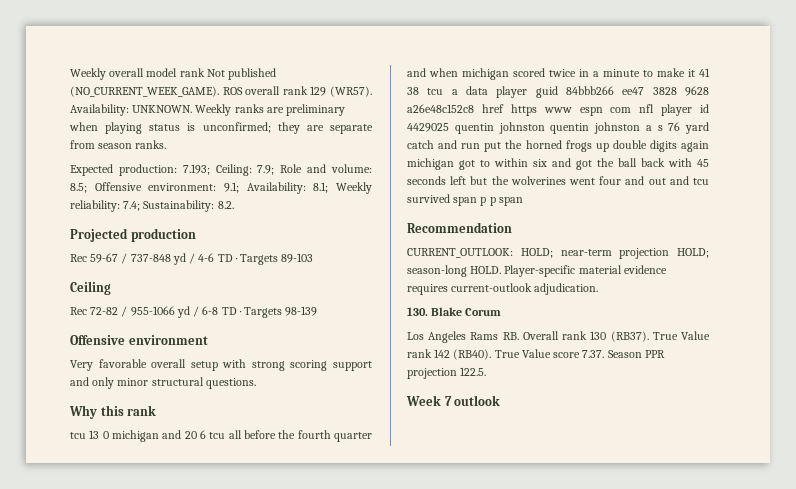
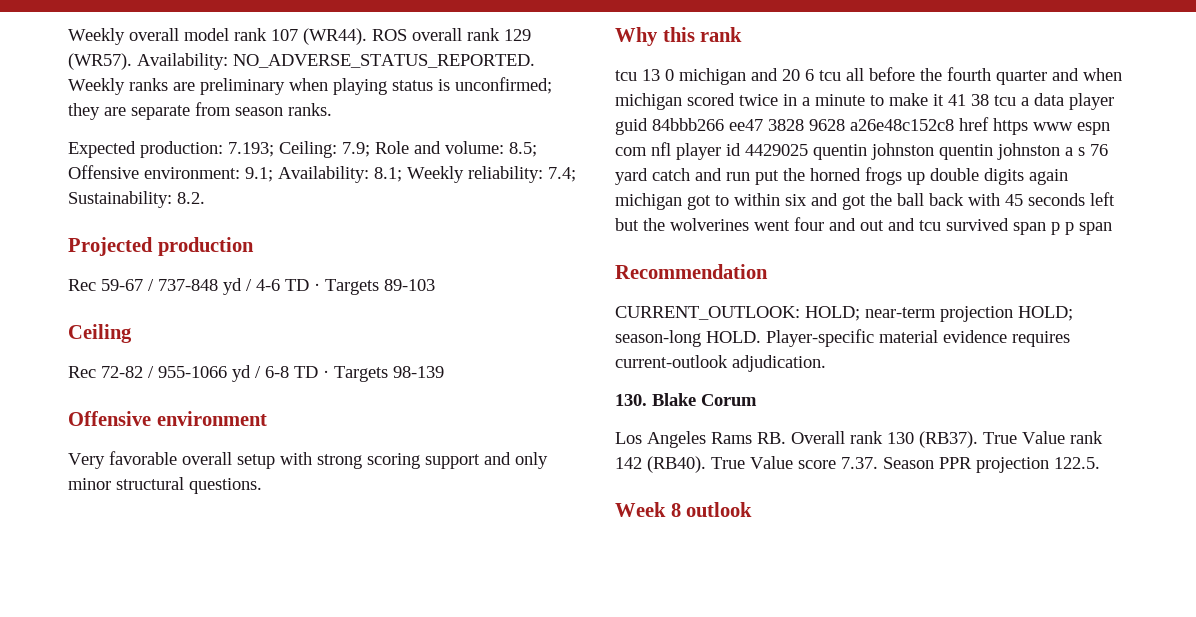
[206,68,277,80] [70,86,219,97] Not published (NO_CURRENT_WEEK_GAME). -> [271,28,367,45] 107 (WR44).
[132,105,193,113] UNKNOWN. -> [233,54,535,68] NO_ADVERSE_STATUS_REPORTED.
[444,396,452,406] 7 -> [670,503,681,517] 8

